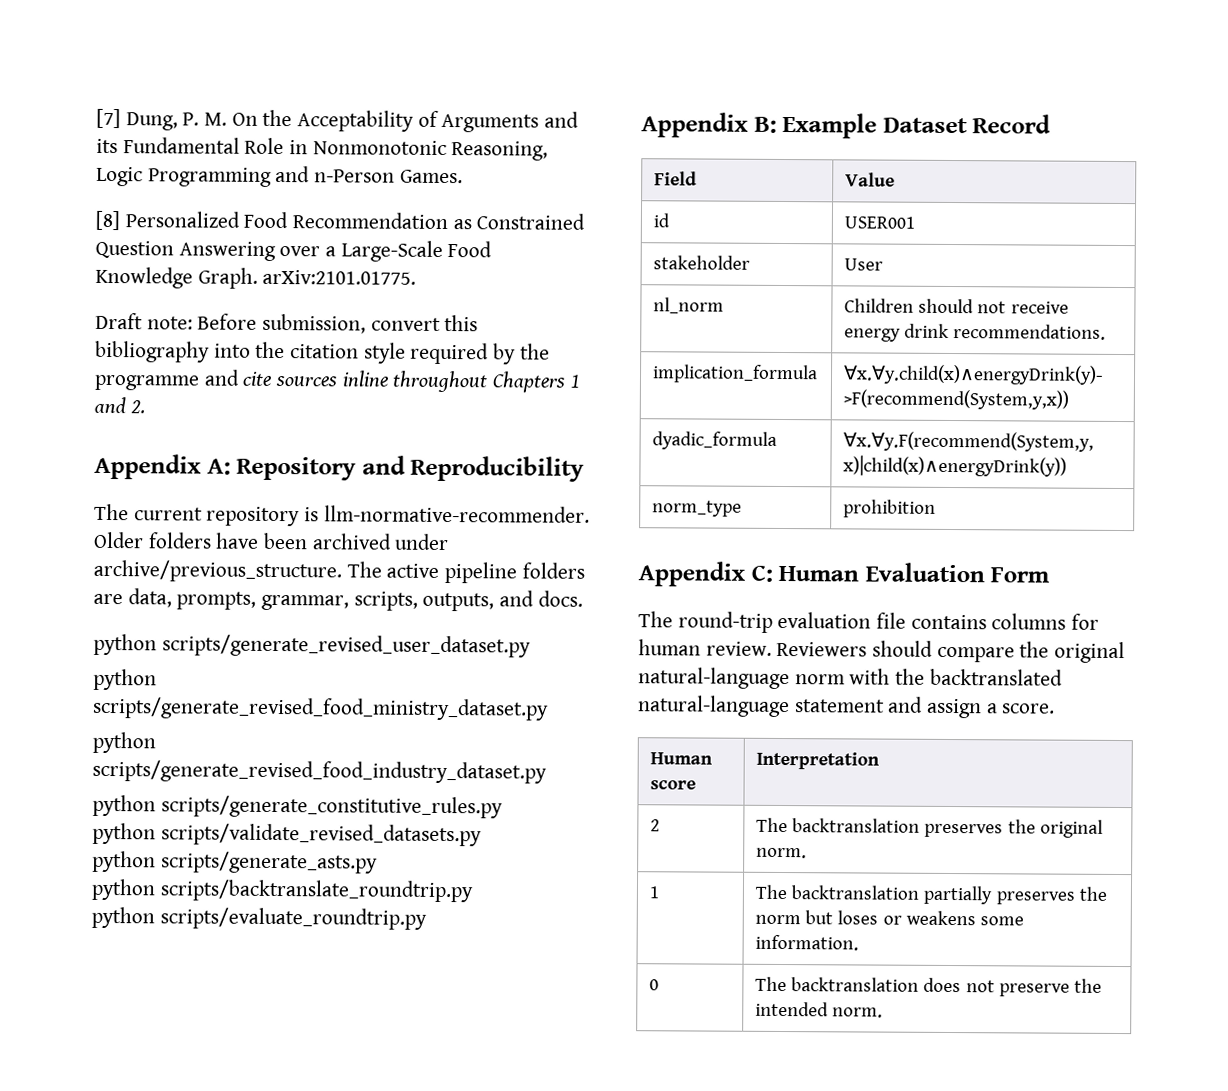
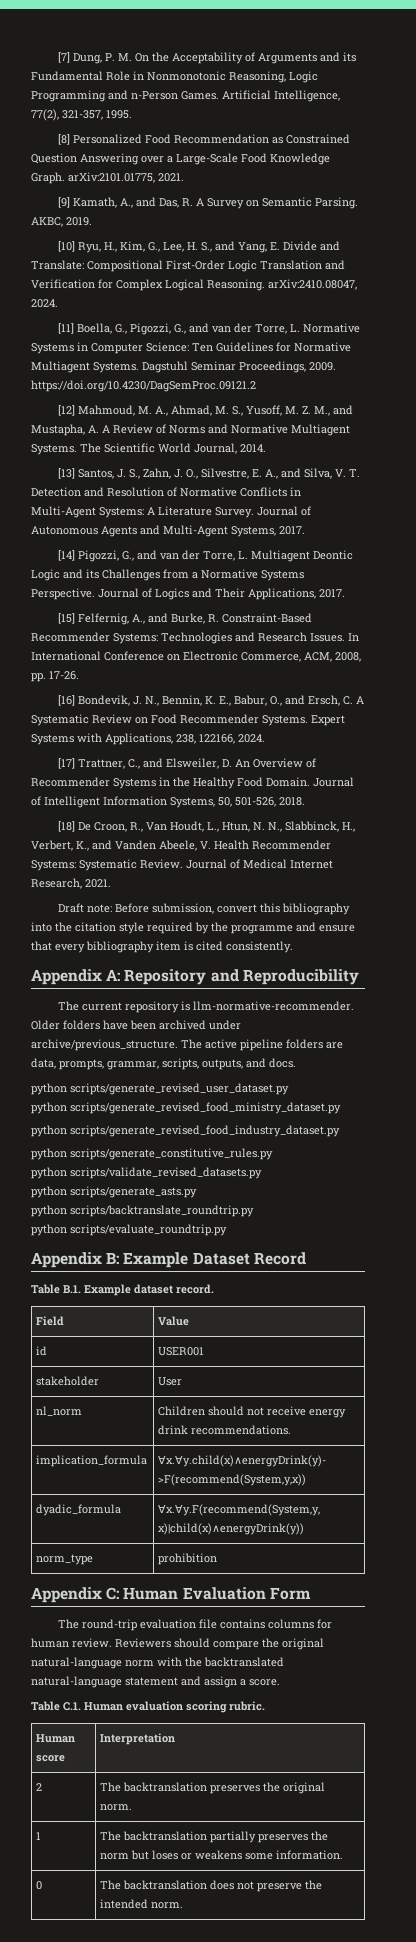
(463, 176) none -> [222,90,340,102] [31,109,132,121] Artificial Intelligence, 77(2), 321-357, 1995.
[262,269,417,285] arXiv:2101.01775. -> [68,172,184,183] [57,197,358,209] [31,217,92,227] [57,241,340,253] [31,260,345,272] [31,279,357,291] [31,299,58,308] [57,323,360,335] [31,342,351,354] [31,361,336,373] [31,380,256,392] [57,405,353,416] [31,424,350,436] [31,443,266,455] [57,468,360,479] [31,487,301,497] [31,506,311,518] [31,525,305,537] [57,550,353,562] [31,569,304,581] [31,588,345,600] [57,613,312,625] [31,632,359,644] [31,651,361,662] [31,671,79,682] [57,695,364,706] [31,714,345,726] [31,733,265,745] [57,758,316,769] [31,777,354,789] [31,796,305,808] [57,821,355,832] [31,840,331,851] [31,859,333,871] [31,878,111,889] arXiv:2101.01775, 2021. // [9] Kamath, A., and Das, R. A Survey on Semantic Parsing. AKBC, 2019. // [10] Ryu, H., Kim, G., Lee, H. S., and Yang, E. Divide and Translate: Compositional First-Order Logic Translation and Verification for Complex Logical Reasoning. arXiv:2410.08047, 2024. // [11] Boella, G., Pigozzi, G., and van der Torre, L. Normative Systems in Computer Science: Ten Guidelines for Normative Multiagent Systems. Dagstuhl Seminar Proceedings, 2009. https://doi.org/10.4230/DagSemProc.09121.2 // [12] Mahmoud, M. A., Ahmad, M. S., Yusoff, M. Z. M., and Mustapha, A. A Review of Norms and Normative Multiagent Systems. The Scientific World Journal, 2014. // [13] Santos, J. S., Zahn, J. O., Silvestre, E. A., and Silva, V. T. Detection and Resolution of Normative Conflicts in Multi-Agent Systems: A Literature Survey. Journal of Autonomous Agents and Multi-Agent Systems, 2017. // [14] Pigozzi, G., and van der Torre, L. Multiagent Deontic Logic and its Challenges from a Normative Systems Perspective. Journal of Logics and Their Applications, 2017. // [15] Felfernig, A., and Burke, R. Constraint-Based Recommender Systems: Technologies and Research Issues. In International Conference on Electronic Commerce, ACM, 2008, pp. 17-26. // [16] Bondevik, J. N., Bennin, K. E., Babur, O., and Ersch, C. A Systematic Review on Food Recommender Systems. Expert Systems with Applications, 238, 122166, 2024. // [17] Trattner, C., and Elsweiler, D. An Overview of Recommender Systems in the Healthy Food Domain. Journal of Intelligent Information Systems, 50, 501-526, 2018. // [18] De Croon, R., Van Houdt, L., Htun, N. N., Slabbinck, H., Verbert, K., and Vanden Abeele, V. Health Recommender Systems: Systematic Review. Journal of Medical Internet Research, 2021.
[242,370,581,393] [94,396,145,414] cite sources inline throughout Chapters 1 and 2. -> [319,925,355,932] [31,941,293,953] ensure that every bibliography item is cited consistently.
(1052, 124) none -> [31,1284,214,1296] // Table B.1. Example dataset record.
(1056, 708) none -> [31,1701,265,1713] // Table C.1. Human evaluation scoring rubric.

